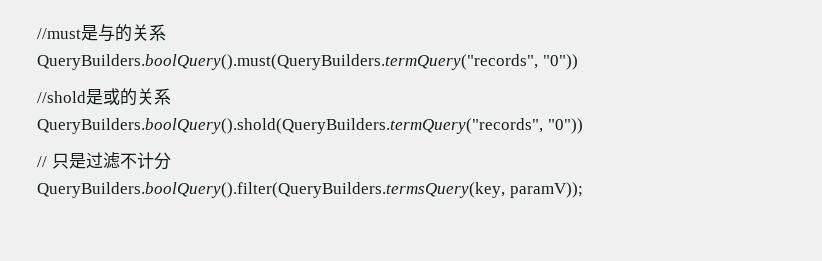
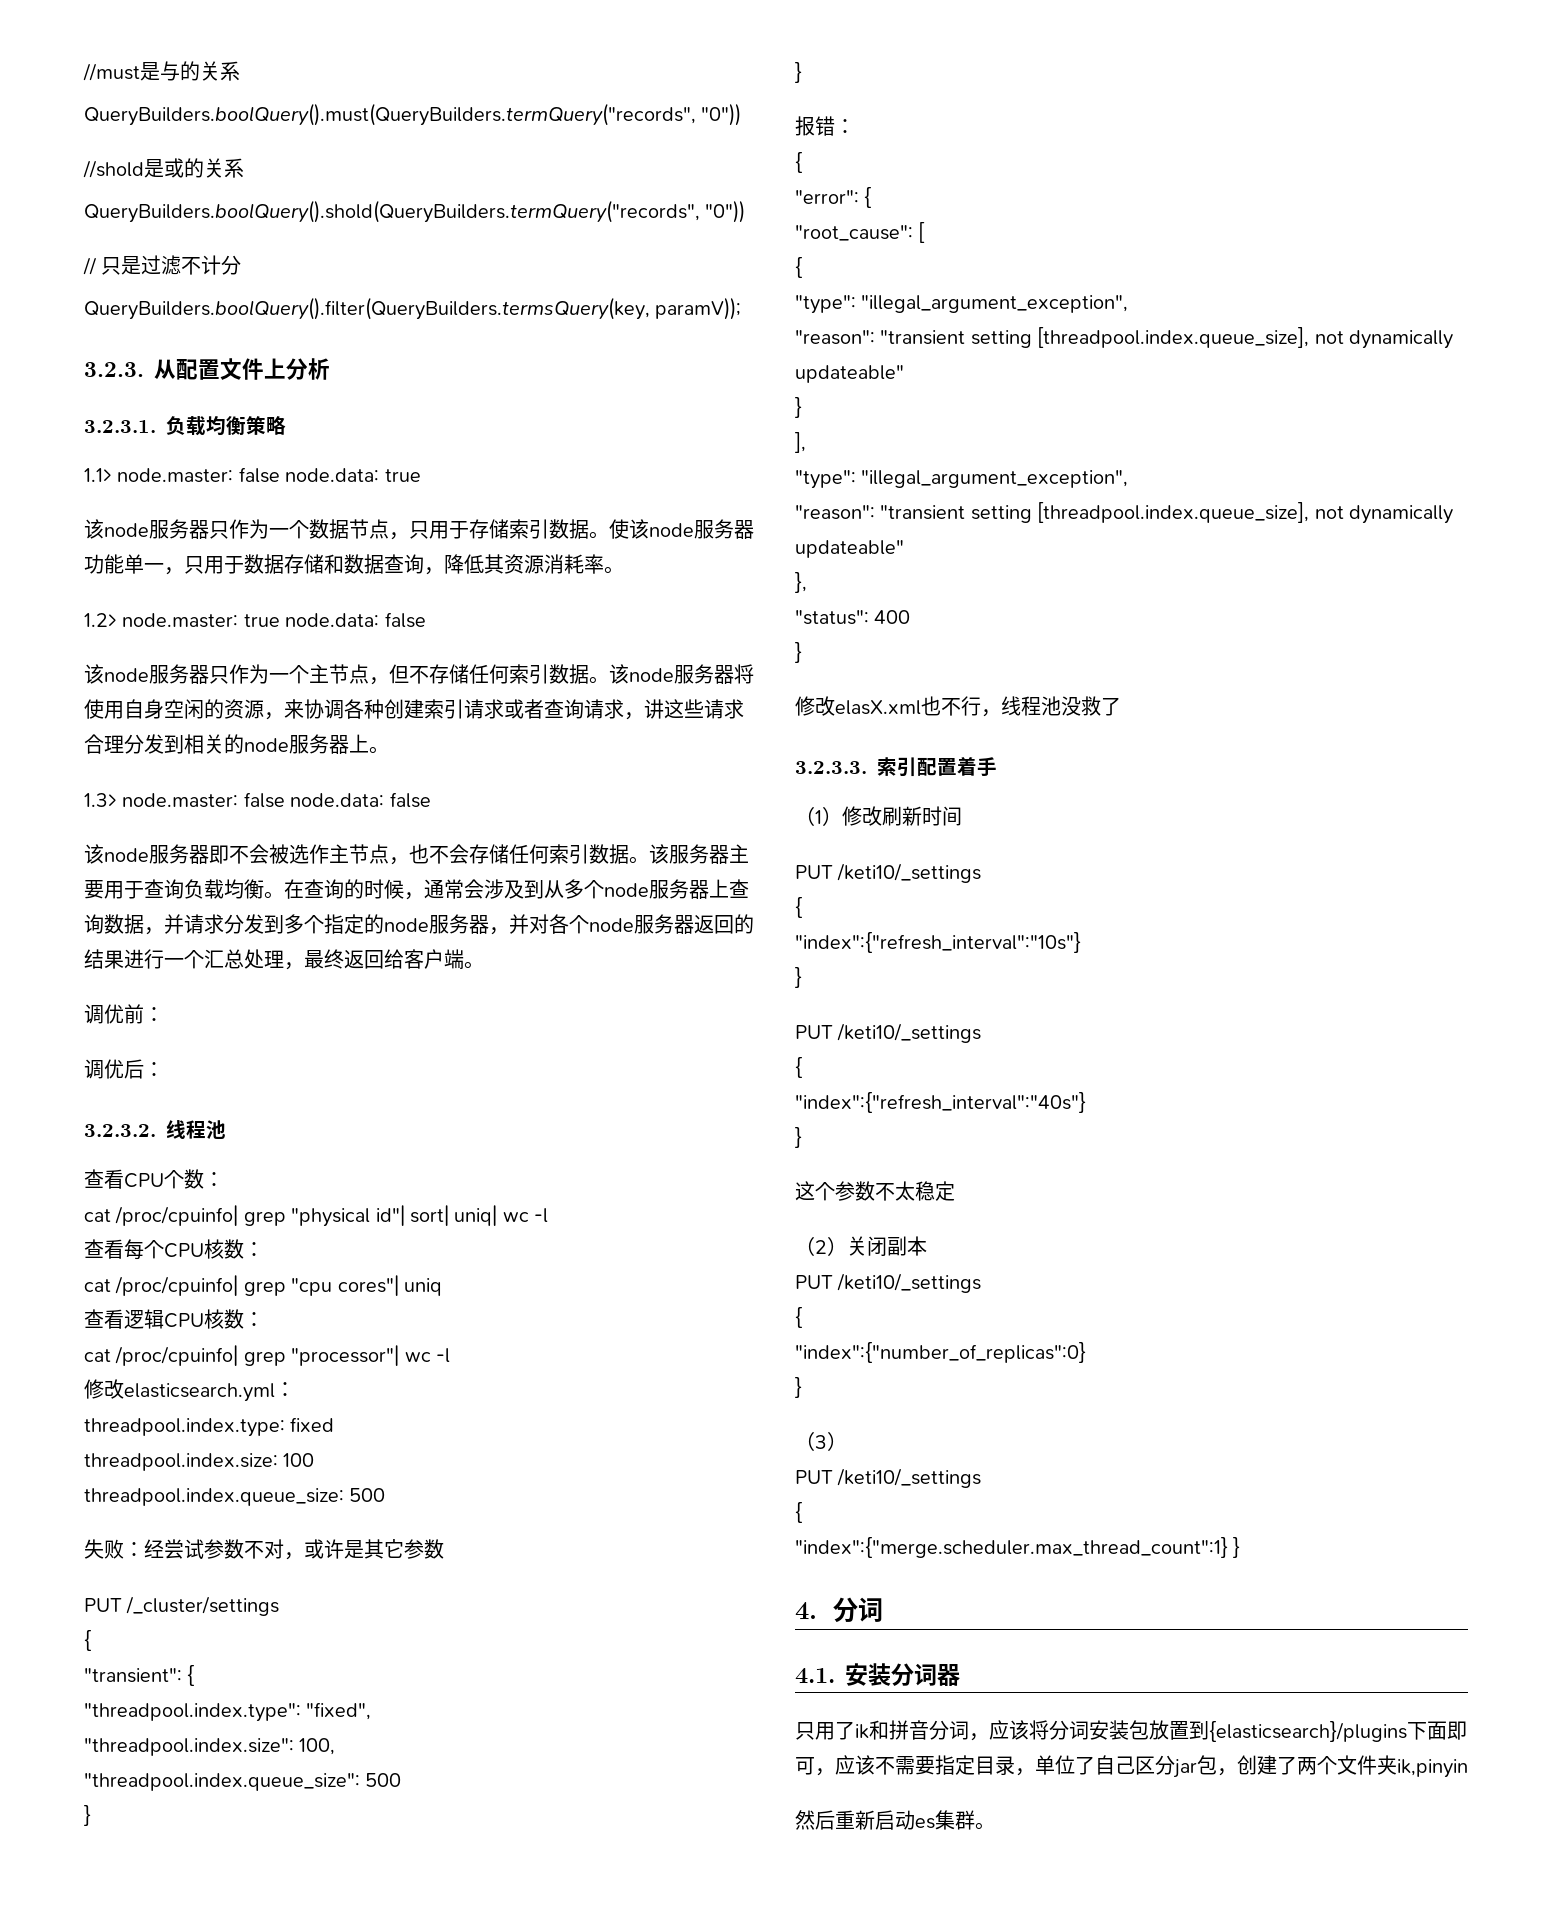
(583, 190) none -> [84,358,330,380] [84,415,286,436] [84,467,421,483] [84,519,754,540] [84,554,624,575] [84,612,426,628] [84,664,754,685] [84,699,744,720] [84,734,389,754] [84,792,431,808] [84,844,749,865] [84,879,749,900] [84,914,754,935] [84,949,484,970] [84,1004,164,1024] [84,1059,164,1079] [84,1120,226,1139] [84,1169,224,1189] [84,1205,549,1227] [84,1239,264,1260] [84,1275,442,1296] [84,1309,264,1329] [84,1345,450,1366] [84,1379,295,1402] [84,1417,335,1437] [84,1453,315,1471] [84,1488,386,1506] [84,1539,444,1560] [84,1596,280,1616] [84,1630,92,1651] [84,1665,196,1686] [84,1702,372,1722] [84,1738,336,1756] [84,1773,402,1791] [84,1805,91,1826] [795,62,802,83] [795,116,855,136] [795,152,803,173] [795,187,873,208] [795,222,926,243] [795,257,803,278] [795,295,1129,314] [795,327,1453,349] [795,365,904,383] [795,397,802,418] [795,432,806,453] [795,470,1129,489] [795,502,1453,524] [795,540,904,558] [795,572,807,593] [795,610,911,625] [795,642,802,663] [795,696,1121,717] [795,757,997,777] [795,806,962,826] [795,863,982,883] [795,897,803,918] [795,932,1081,953] [795,967,802,988] [795,1023,982,1043] [795,1057,803,1078] [795,1092,1086,1113] [795,1127,802,1148] [795,1181,955,1201] [795,1236,927,1257] [795,1273,982,1293] [795,1307,803,1328] [795,1342,1086,1363] [795,1377,802,1398] [795,1431,847,1451] [795,1468,982,1488] [795,1502,803,1523] [795,1537,1241,1558] [795,1597,883,1623] [795,1663,960,1686] [795,1720,1467,1742] [795,1755,1468,1778] [795,1810,995,1830] // 3.2.3.从配置文件上分析 // 3.2.3.1.负载均衡策略 // 1.1> node.master: false node.data: true // 该node服务器只作为一个数据节点，只用于存储索引数据。使该node服务器功能单一，只用于数据存储和数据查询，降低其资源消耗率。 // 1.2> node.master: true node.data: false // 该node服务器只作为一个主节点，但不存储任何索引数据。该node服务器将使用自身空闲的资源，来协调各种创建索引请求或者查询请求，讲这些请求合理分发到相关的node服务器上。 // 1.3> node.master: false node.data: false // 该node服务器即不会被选作主节点，也不会存储任何索引数据。该服务器主要用于查询负载均衡。在查询的时候，通常会涉及到从多个node服务器上查询数据，并请求分发到多个指定的node服务器，并对各个node服务器返回的结果进行一个汇总处理，最终返回给客户端。 // 调优前： // 调优后： // 3.2.3.2.线程池 // 查看CPU个数： // cat /proc/cpuinfo| grep "physical id"| sort| uniq| wc -l // 查看每个CPU核数： // cat /proc/cpuinfo| grep "cpu cores"| uniq // 查看逻辑CPU核数： // cat /proc/cpuinfo| grep "processor"| wc -l // 修改elasticsearch.yml： // threadpool.index.type: fixed // threadpool.index.size: 100 // threadpool.index.queue_size: 500 // 失败：经尝试参数不对，或许是其它参数 // PUT /_cluster/settings // { // "transient": { // "threadpool.index.type": "fixed", // "threadpool.index.size": 100, // "threadpool.index.queue_size": 500 // } // } // 报错： // { // "error": { // "root_cause": [ // { // "type": "illegal_argument_exception", // "reason": "transient setting [threadpool.index.queue_size], not dynamically updateable" // } // ], // "type": "illegal_argument_exception", // "reason": "transient setting [threadpool.index.queue_size], not dynamically updateable" // }, // "status": 400 // } // 修改elasX.xml也不行，线程池没救了 // 3.2.3.3.索引配置着手 // （1）修改刷新时间 // PUT /keti10/_settings // { // "index":{"refresh_interval":"10s"} // } // PUT /keti10/_settings // { // "index":{"refresh_interval":"40s"} // } // 这个参数不太稳定 // （2）关闭副本 // PUT /keti10/_settings // { // "index":{"number_of_replicas":0} // } // （3） // PUT /keti10/_settings // { // "index":{"merge.scheduler.max_thread_count":1} } // 4.分词 // 4.1.安装分词器 // 只用了ik和拼音分词，应该将分词安装包放置到{elasticsearch}/plugins下面即可，应该不需要指定目录，单位了自己区分jar包，创建了两个文件夹ik,pinyin // 然后重新启动es集群。

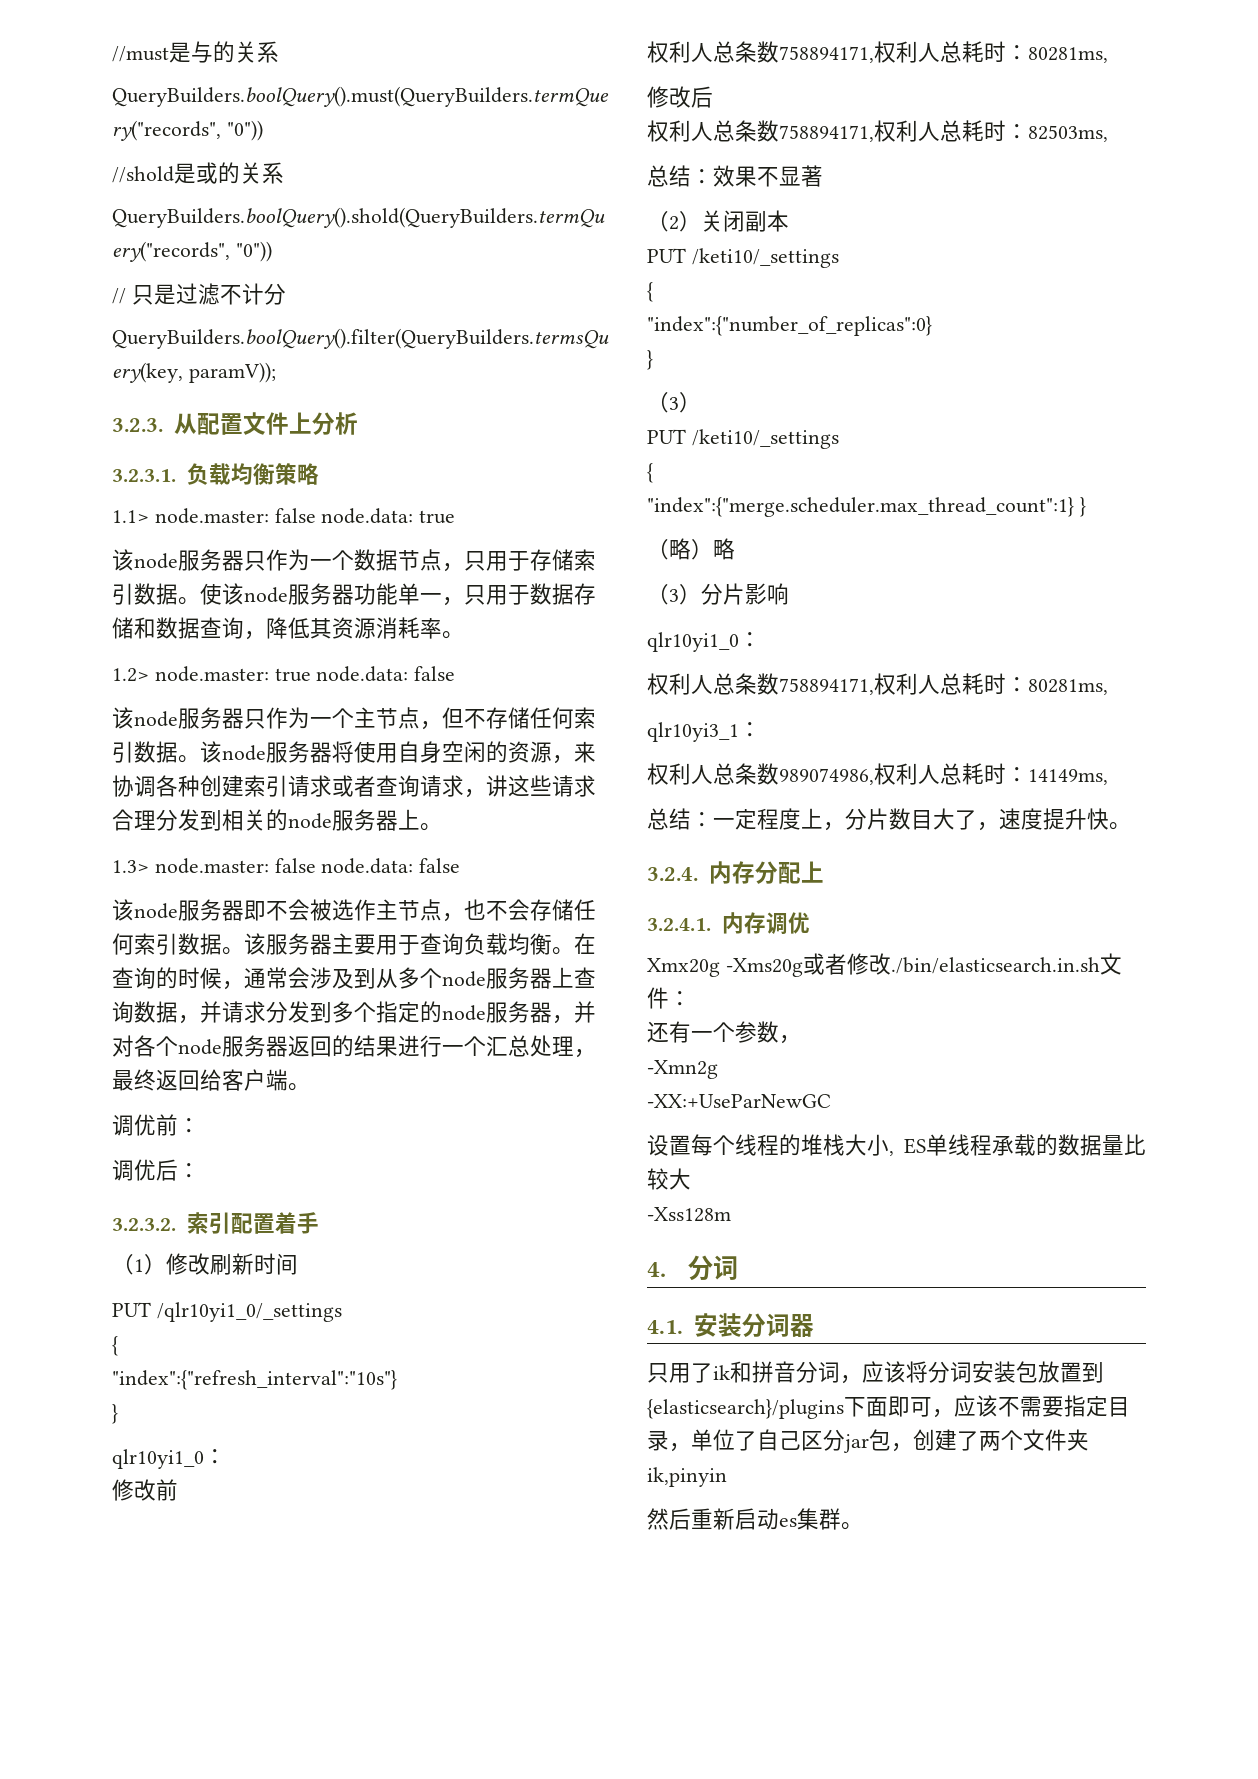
[166,1120,226,1139] [84,1169,224,1189] [84,1205,549,1227] [84,1239,264,1260] [84,1275,442,1296] [84,1309,264,1329] [84,1345,450,1366] [84,1379,295,1402] [84,1417,335,1437] [84,1453,315,1471] [84,1488,386,1506] [84,1539,444,1560] [84,1596,280,1616] [84,1630,92,1651] [84,1665,196,1686] [84,1702,372,1722] [84,1738,336,1756] [84,1773,402,1791] [84,1805,91,1826] [795,62,802,83] [795,116,855,136] [795,152,803,173] [795,187,873,208] [795,222,926,243] [795,257,803,278] [795,295,1129,314] [795,327,1453,349] [795,365,904,383] [795,397,802,418] [795,432,806,453] [795,470,1129,489] [795,502,1453,524] [795,540,904,558] [795,572,807,593] [795,610,911,625] [795,642,802,663] [795,696,1121,717] [795,761,867,774] 线程池 // 查看CPU个数： // cat /proc/cpuinfo| grep "physical id"| sort| uniq| wc -l // 查看每个CPU核数： // cat /proc/cpuinfo| grep "cpu cores"| uniq // 查看逻辑CPU核数： // cat /proc/cpuinfo| grep "processor"| wc -l // 修改elasticsearch.yml： // threadpool.index.type: fixed // threadpool.index.size: 100 // threadpool.index.queue_size: 500 // 失败：经尝试参数不对，或许是其它参数 // PUT /_cluster/settings // { // "transient": { // "threadpool.index.type": "fixed", // "threadpool.index.size": 100, // "threadpool.index.queue_size": 500 // } // } // 报错： // { // "error": { // "root_cause": [ // { // "type": "illegal_argument_exception", // "reason": "transient setting [threadpool.index.queue_size], not dynamically updateable" // } // ], // "type": "illegal_argument_exception", // "reason": "transient setting [threadpool.index.queue_size], not dynamically updateable" // }, // "status": 400 // } // 修改elasX.xml也不行，线程池没救了 // 3.2.3.3. -> (176, 1224) none
[837,863,982,883] /keti10/_settings -> [156,1302,342,1322] /qlr10yi1_0/_settings
[795,1023,982,1043] [795,1057,803,1078] [795,1092,1086,1113] [795,1127,802,1148] [795,1181,955,1201] PUT /keti10/_settings // { // "index":{"refresh_interval":"40s"} // } // 这个参数不太稳定 -> [112,1449,226,1469] [112,1479,178,1501] [647,41,1108,63] [647,86,713,108] [647,120,1108,142] [647,165,823,187] qlr10yi1_0： // 修改前 // 权利人总条数758894171,权利人总耗时：80281ms, // 修改后 // 权利人总条数758894171,权利人总耗时：82503ms, // 总结：效果不显著
(1241, 1547) none -> [647,538,735,560] [647,583,789,605] [647,632,761,652] [647,673,1108,695] [647,722,761,742] [647,763,1108,785] [647,808,1131,831] [647,861,824,884] [647,912,810,935] [647,953,1122,977] [647,987,691,1009] [647,1021,801,1044] [647,1060,718,1079] [647,1094,831,1108] [647,1134,1146,1156] [647,1168,691,1190] [647,1207,731,1222] // （略）略 // （3）分片影响 // qlr10yi1_0： // 权利人总条数758894171,权利人总耗时：80281ms, // qlr10yi3_1： // 权利人总条数989074986,权利人总耗时：14149ms, // 总结：一定程度上，分片数目大了，速度提升快。 // 3.2.4.内存分配上 // 3.2.4.1.内存调优 // Xmx20g -Xms20g或者修改./bin/elasticsearch.in.sh文件： // 还有一个参数， // -Xmn2g // -XX:+UseParNewGC // 设置每个线程的堆栈大小, ES单线程承载的数据量比较大 // -Xss128m

